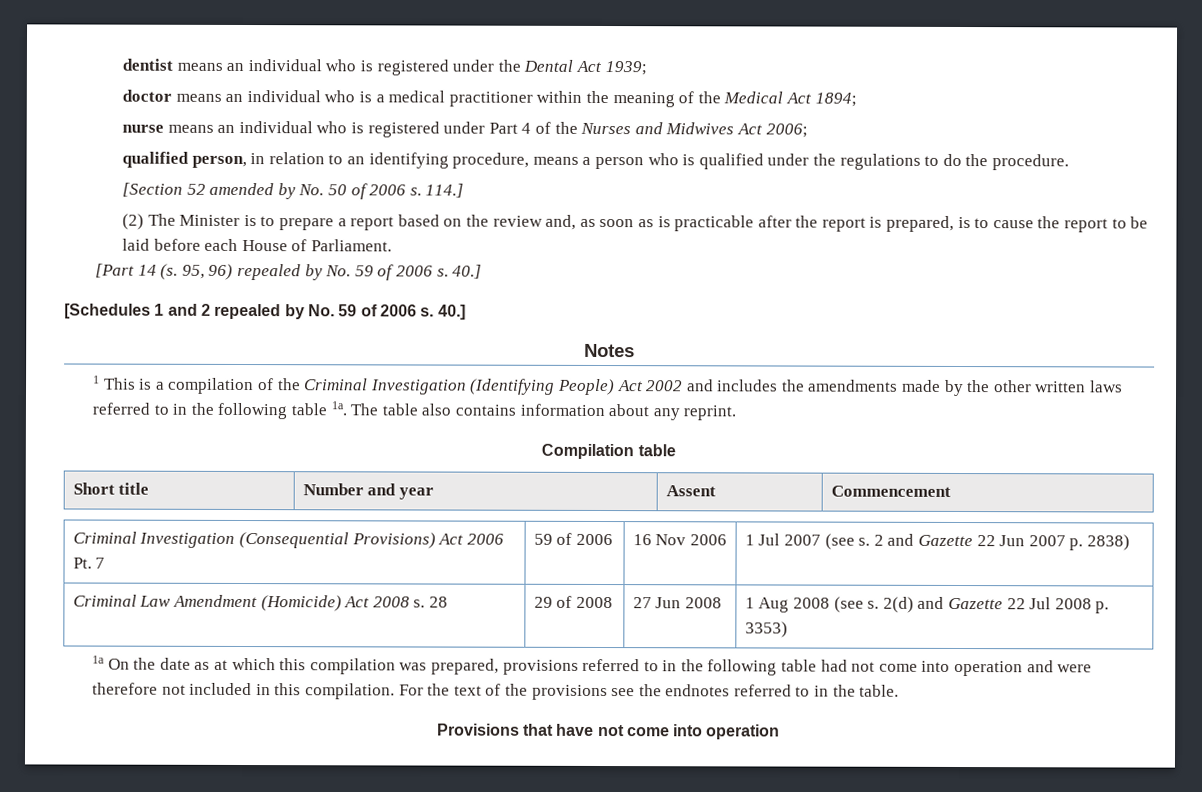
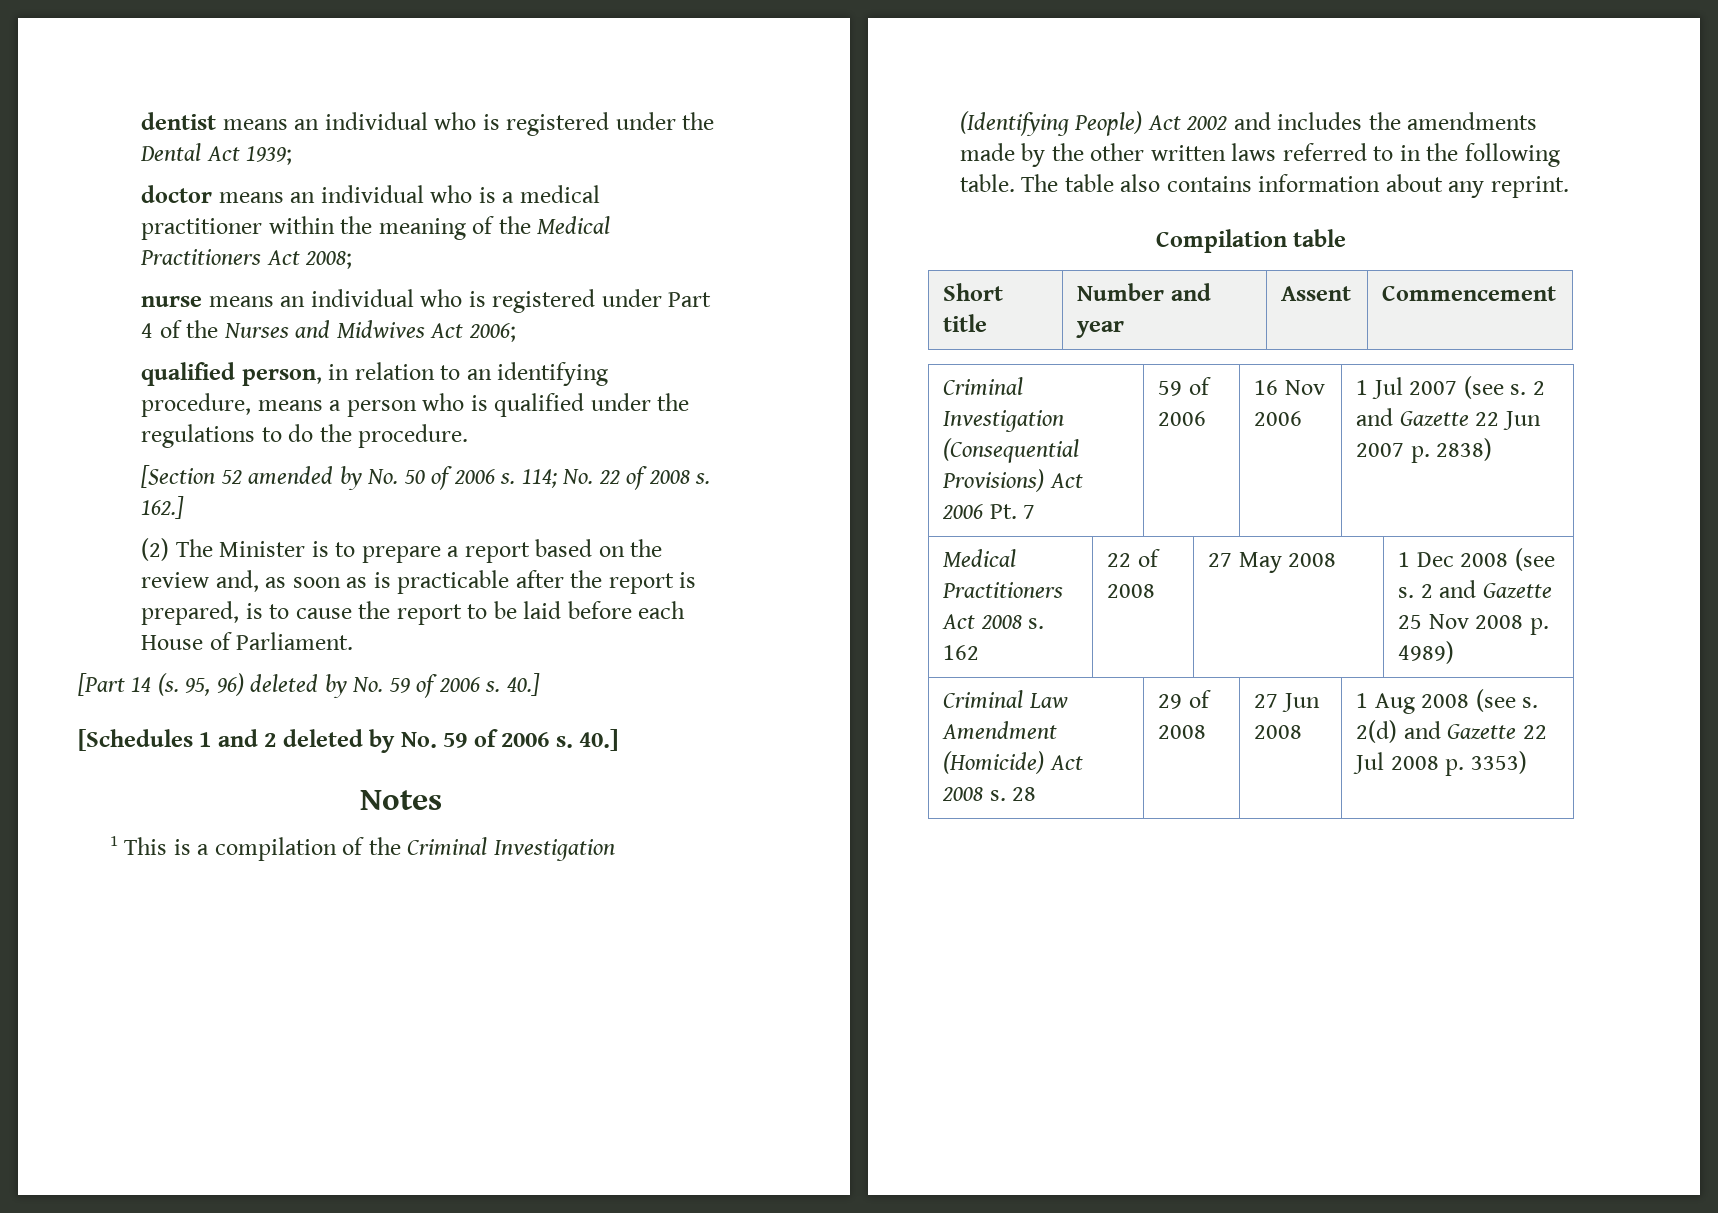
[785,92,857,107] Act 1894; -> [140,249,353,269] Practitioners Act 2008;
[425,183,465,198] 114.] -> [521,466,711,490] [141,496,185,519] 114; No. 22 of 2008 s. 162.]
[236,263,301,281] repealed -> [250,674,319,692] deleted
[214,303,282,320] repealed -> [282,729,363,747] deleted
[290,401,347,416] table 1a. -> [959,174,1015,192] table.
(1130, 542) none -> [943,549,1017,567] [942,582,1064,598] [942,614,1045,629] [943,645,980,660] [1107,549,1160,567] [1107,584,1156,598] [1208,552,1337,573] [1398,548,1555,571] [1398,580,1552,598] [1398,614,1549,635] [1398,641,1455,664] // Medical Practitioners Act 2008 s. 162 | 22 of 2008 | 27 May 2008 | 1 Dec 2008 (see s. 2 and Gazette 25 Nov 2008 p. 4989)
[92,655,1093,677] [92,682,900,701] [436,723,781,740] // 1a On the date as at which this compilation was prepared, provisions referred to in the following table had not come into operation and were therefore not included in this compilation. For the text of the provisions see the endnotes referred to in the table. // Provisions that have not come into operation -> (1527, 762) none

